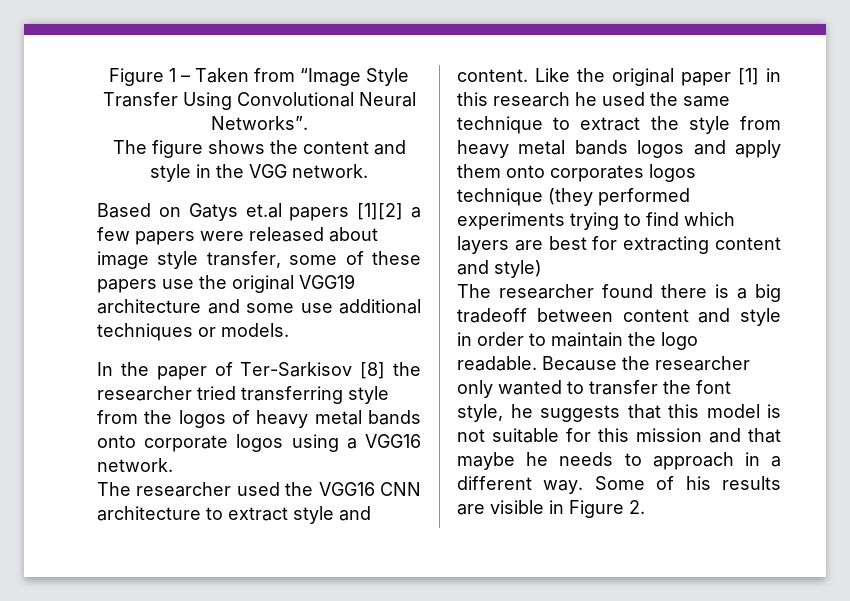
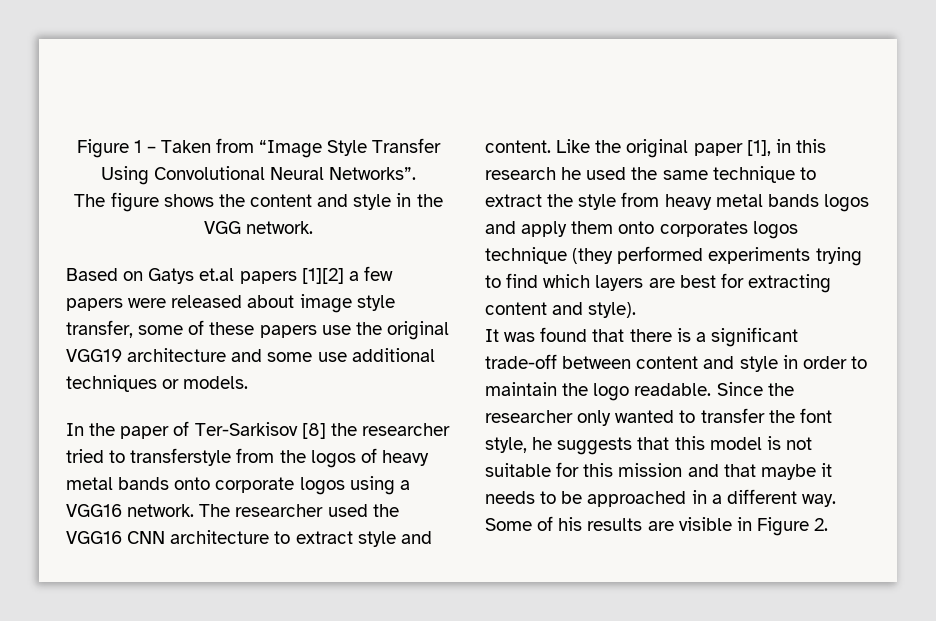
[241,386,389,404] transferring style -> [109,448,232,466] to transferstyle
(173, 465) // -> (195, 510) none
[738,68,759,85] [1] -> [746,140,771,156] [1],
[494,260,542,278] [457,284,653,299] style) // The researcher found -> [588,302,637,318] [485,327,625,342] style). // It was found that
[755,284,781,302] [457,308,527,323] big tradeoff -> [710,327,798,347] [485,354,557,369] significant trade-off
[542,356,617,371] Because -> [716,382,763,396] Since
[526,452,549,466] he -> [820,463,832,477] it
[652,452,734,470] approach -> [561,491,687,507] be approached

